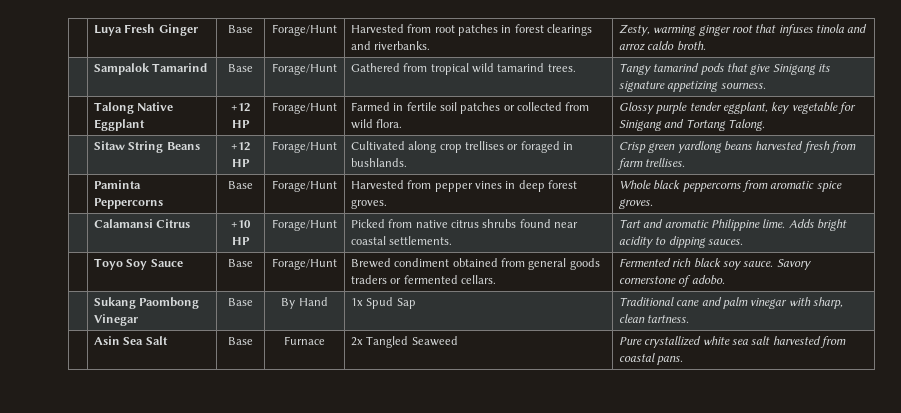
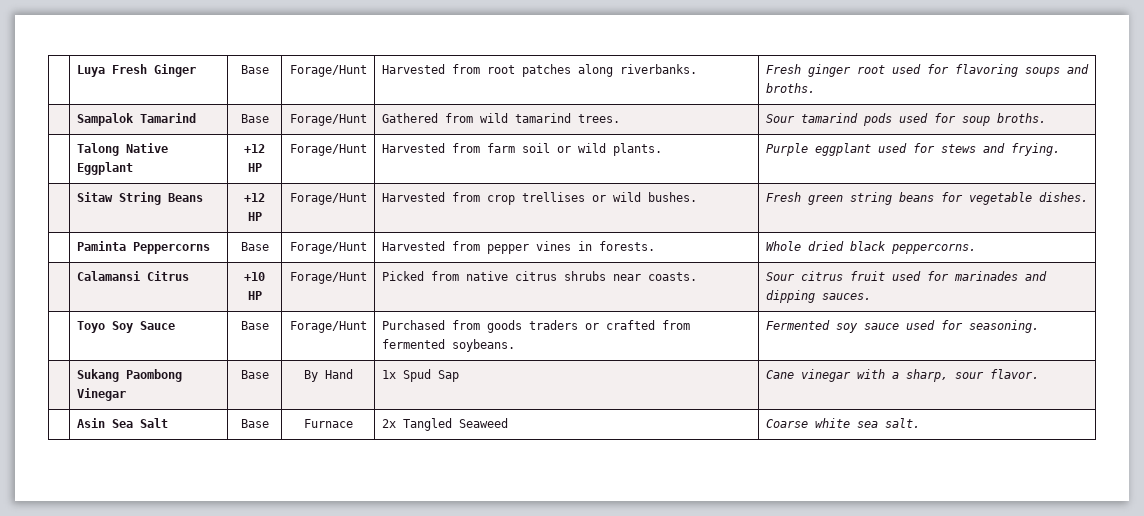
[501,24,593,36] [350,41,431,50] [618,24,868,36] [618,41,706,51] in forest clearings and riverbanks. | Zesty, warming ginger root that infuses tinola and arroz caldo broth. -> [577,64,697,77] [765,64,1089,77] [765,83,815,93] along riverbanks. | Fresh ginger root used for flavoring soups and broths.
[430,63,469,75] tropical -> (473, 118) none
[618,63,651,75] Tangy -> [765,114,795,123] Sour
[726,63,831,75] [618,81,766,92] that give Sinigang its signature appetizing sourness. -> [898,113,1046,126] used for soup broths.
[350,102,590,114] [350,119,403,129] [618,102,857,114] [618,119,765,131] Farmed in fertile soil patches or collected from wild flora. | Glossy purple tender eggplant, key vegetable for Sinigang and Tortang Talong. -> [381,143,662,156] [765,143,1060,156] Harvested from farm soil or wild plants. | Purple eggplant used for stews and frying.
[350,141,437,153] Cultivated along -> [381,192,480,202] Harvested from
[520,141,574,153] [350,158,407,167] [618,141,857,153] [616,158,686,170] foraged in bushlands. | Crisp green yardlong beans harvested fresh from farm trellises. -> [612,192,697,202] [765,192,1088,205] wild bushes. | Fresh green string beans for vegetable dishes.
[518,180,578,192] [350,199,387,209] [618,180,842,192] [618,198,653,209] deep forest groves. | Whole black peppercorns from aromatic spice groves. -> [598,241,655,251] [765,241,976,254] forests. | Whole dried black peppercorns.
[519,219,579,228] [350,236,453,245] [618,219,848,231] [618,236,667,248] found near coastal settlements. | Tart and aromatic Philippine lime. Adds bright acidity to -> [612,272,697,281] [765,271,1047,281] near coasts. | Sour citrus fruit used for marinades and
[350,258,600,270] [350,275,496,284] [618,258,811,270] [618,275,725,287] Brewed condiment obtained from general goods traders or fermented cellars. | Fermented rich black soy sauce. Savory cornerstone of adobo. -> [381,320,690,333] [381,339,515,352] [765,320,1039,333] Purchased from goods traders or crafted from fermented soybeans. | Fermented soy sauce used for seasoning.
[618,297,844,309] [618,314,690,323] Traditional cane and palm vinegar with sharp, clean tartness. -> [765,369,1039,382] Cane vinegar with a sharp, sour flavor.
[618,336,847,348] [618,353,684,365] Pure crystallized white sea salt harvested from coastal pans. -> [765,418,920,428] Coarse white sea salt.

